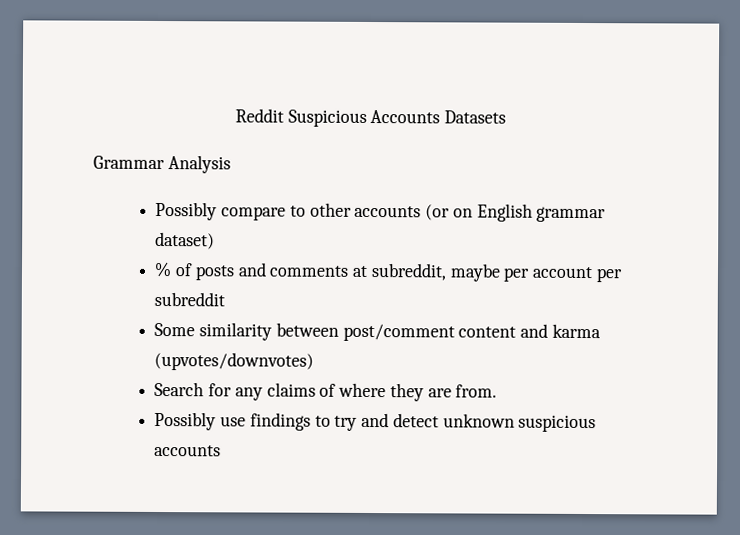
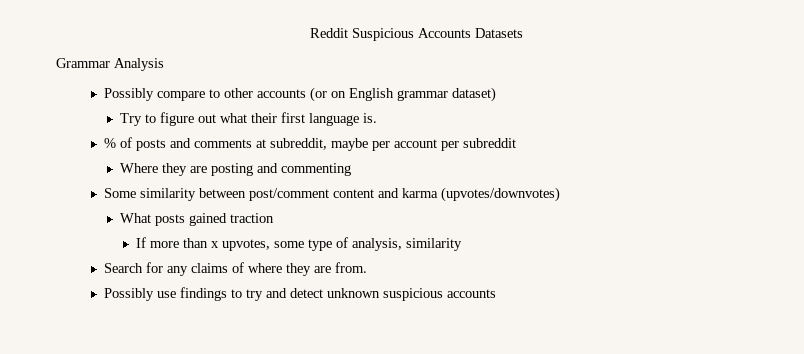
(216, 240) none -> [119,112,377,126] // Try to figure out what their first language is.
(226, 299) none -> [119,163,351,176] // Where they are posting and commenting
(315, 361) none -> [119,213,274,226] [135,237,462,251] // What posts gained traction // If more than x upvotes, some type of analysis, similarity

